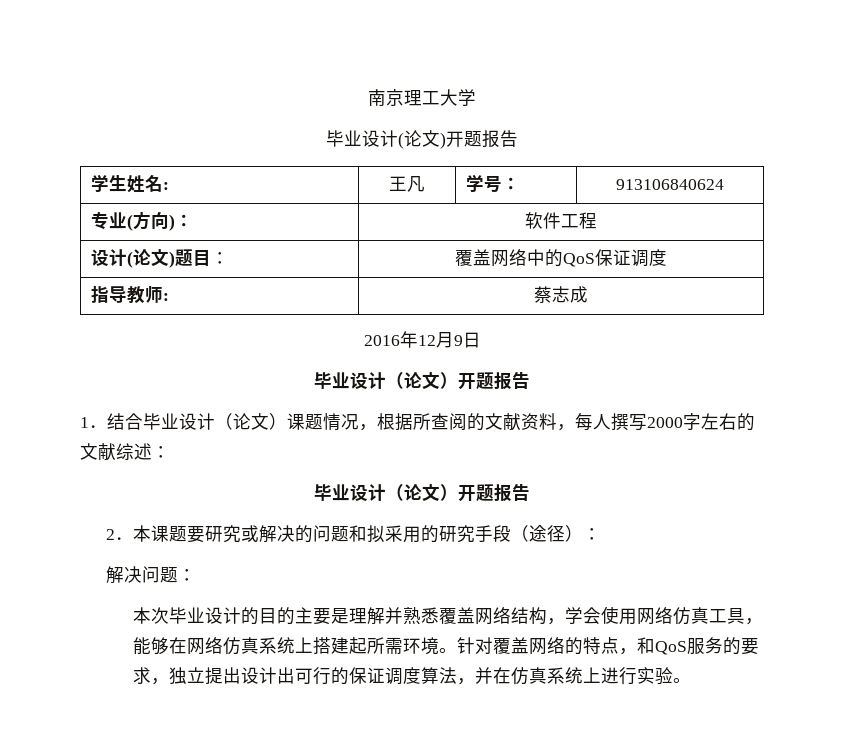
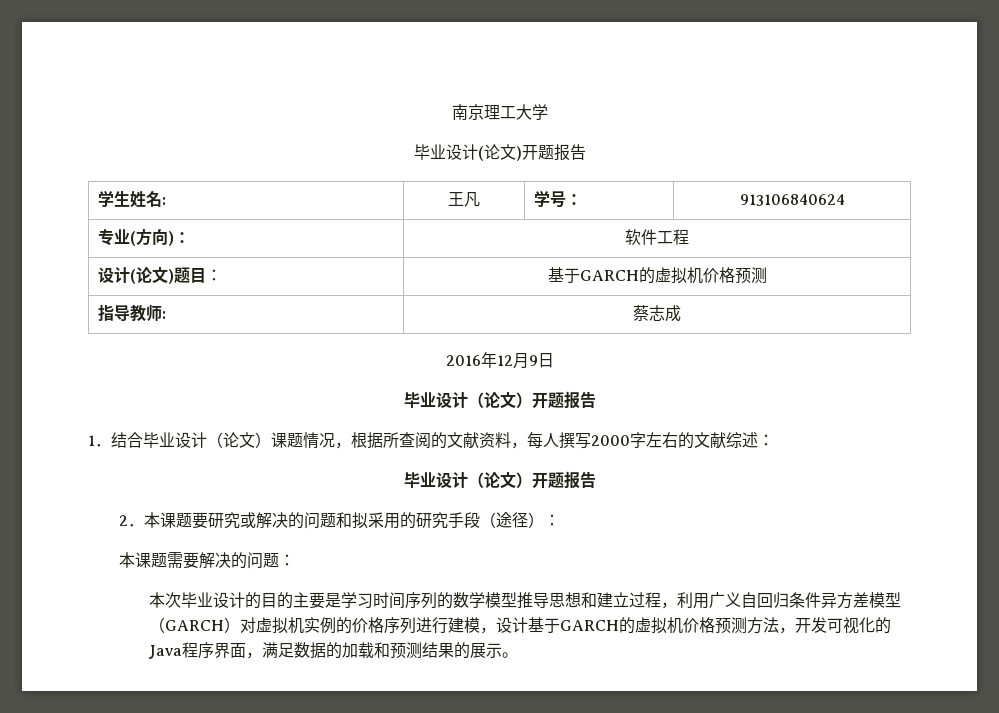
[455,249,667,267] 覆盖网络中的QoS保证调度 -> [547,267,767,284] 基于GARCH的虚拟机价格预测
[106,566,143,584] 解决 -> [118,552,247,569] 本课题需要解决的
[348,606,763,625] [132,637,759,655] [132,667,673,685] 理解并熟悉覆盖网络结构，学会使用网络仿真工具，能够在网络仿真系统上搭建起所需环境。针对覆盖网络的特点，和QoS服务的要求，独立提出设计出可行的保证调度算法，并在仿真系统上进行实验 -> [341,592,902,609] [149,617,892,634] [149,642,503,659] 学习时间序列的数学模型推导思想和建立过程，利用广义自回归条件异方差模型（GARCH）对虚拟机实例的价格序列进行建模，设计基于GARCH的虚拟机价格预测方法，开发可视化的Java程序界面，满足数据的加载和预测结果的展示

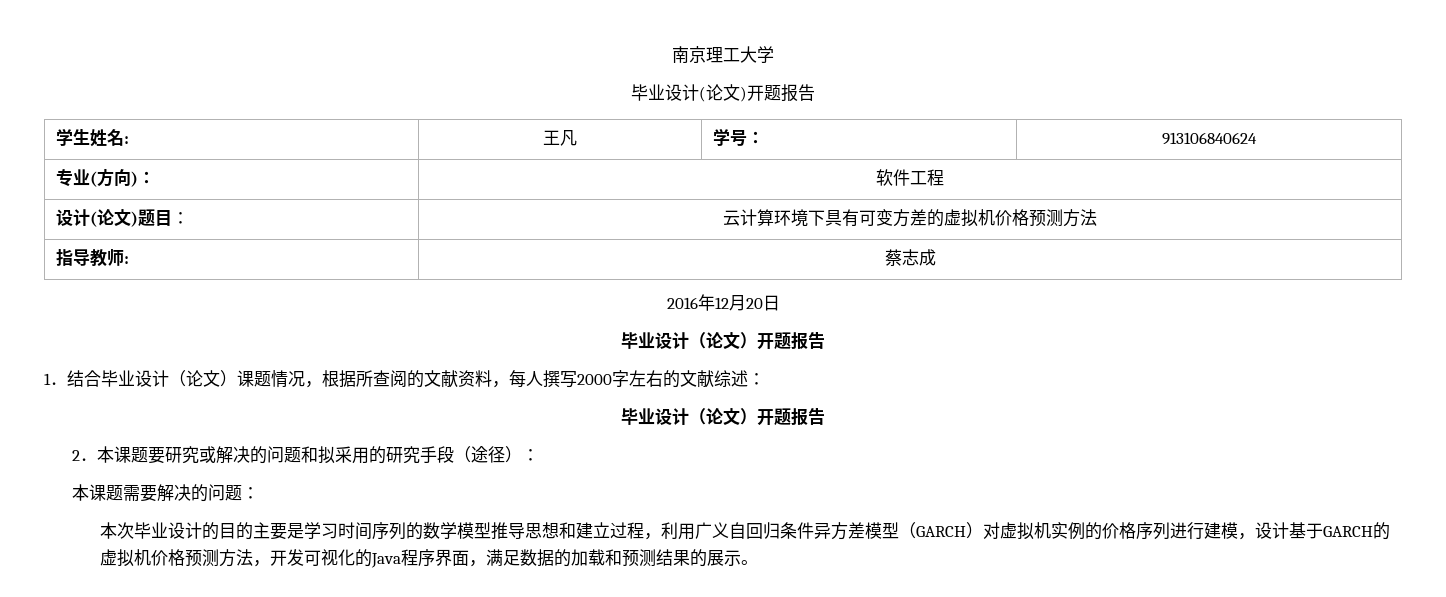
[547,267,767,284] 基于GARCH的虚拟机价格预测 -> [723,209,1097,227] 云计算环境下具有可变方差的虚拟机价格预测方法
[528,355,538,366] 9 -> [745,298,763,309] 20

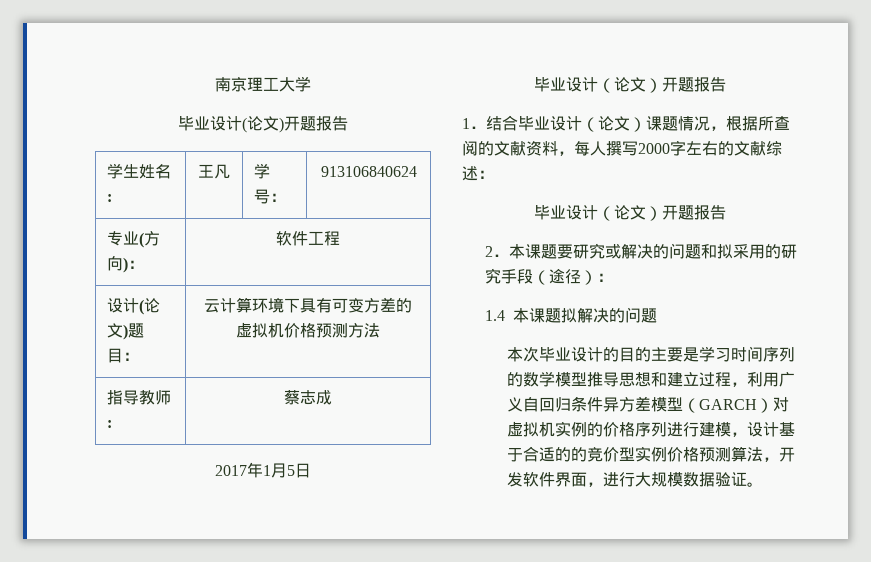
[666,294,763,311] 2016年12月20 -> [215,462,295,478] 2017年1月5
[72,484,260,502] 本课题需要解决的问题： -> [484,307,657,323] 1.4本课题拟解决的问题
[1323,522,1391,540] [100,549,237,567] GARCH的虚拟机价格预测方 -> [523,446,748,462] 合适的的竞价型实例价格预测算
[304,549,742,568] 可视化的Java程序界面，满足数据的加载和预测结果的展示 -> [523,471,748,487] 软件界面，进行大规模数据验证

